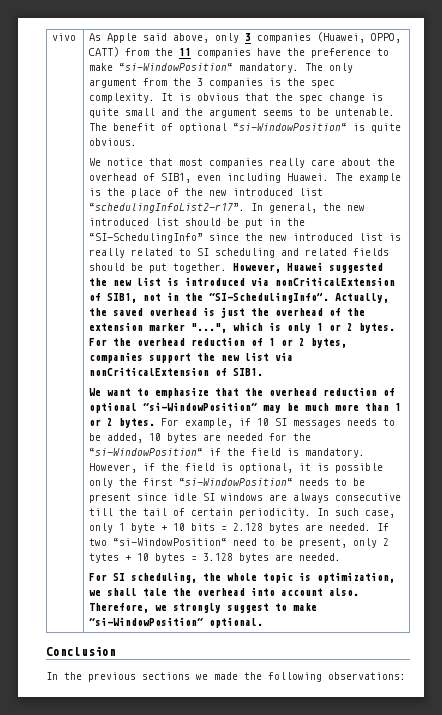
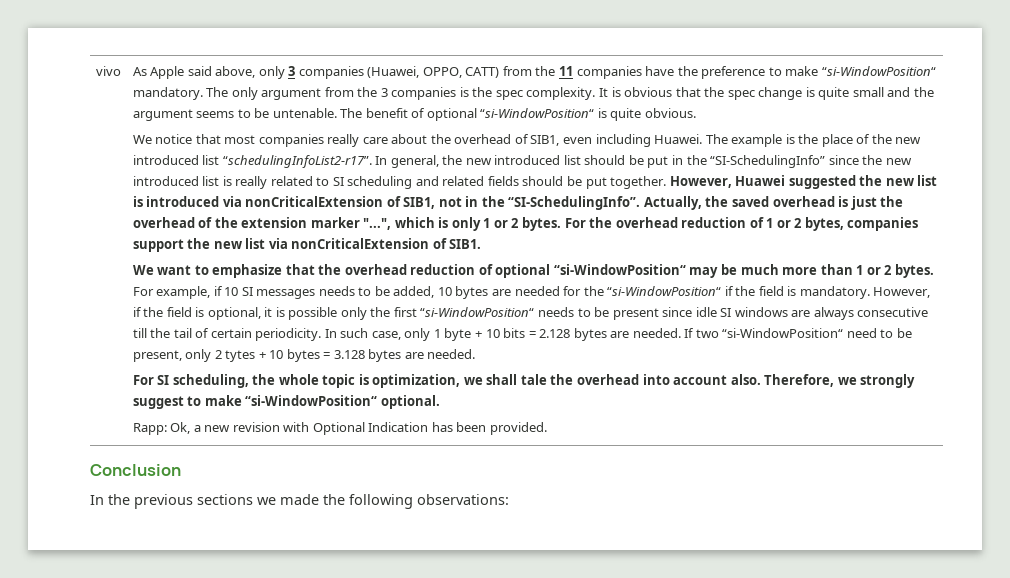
(264, 622) none -> [132,422,547,435] // Rapp: Ok, a new revision with Optional Indication has been provided.

